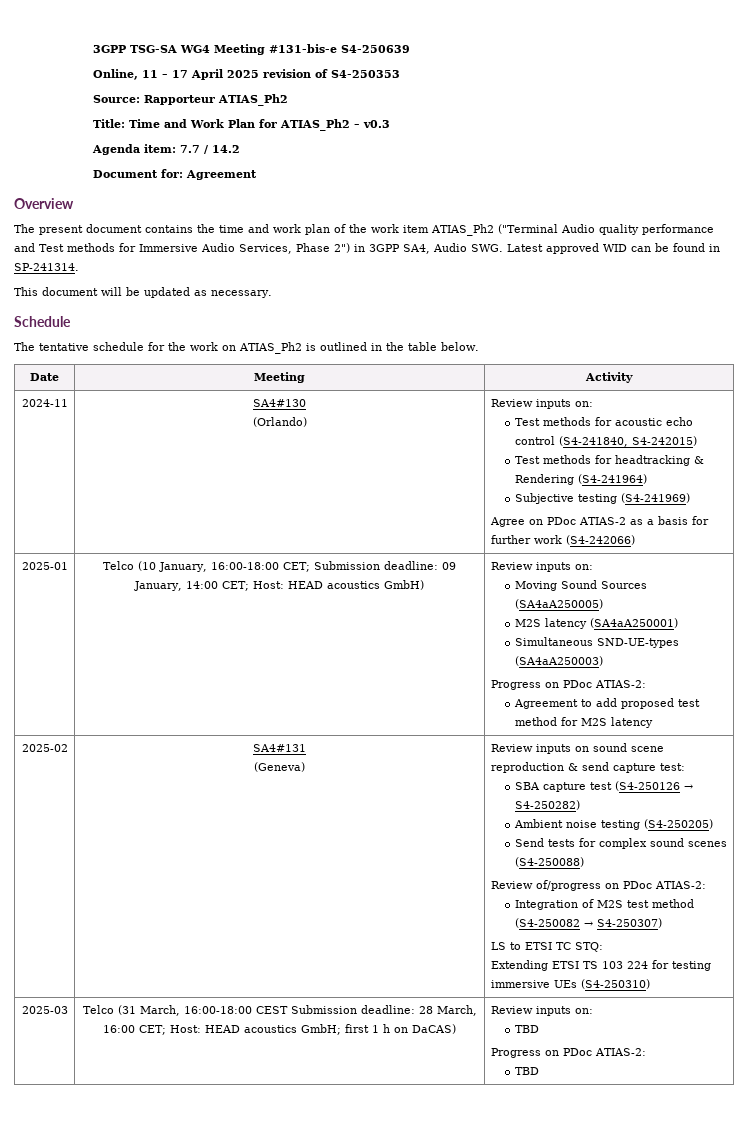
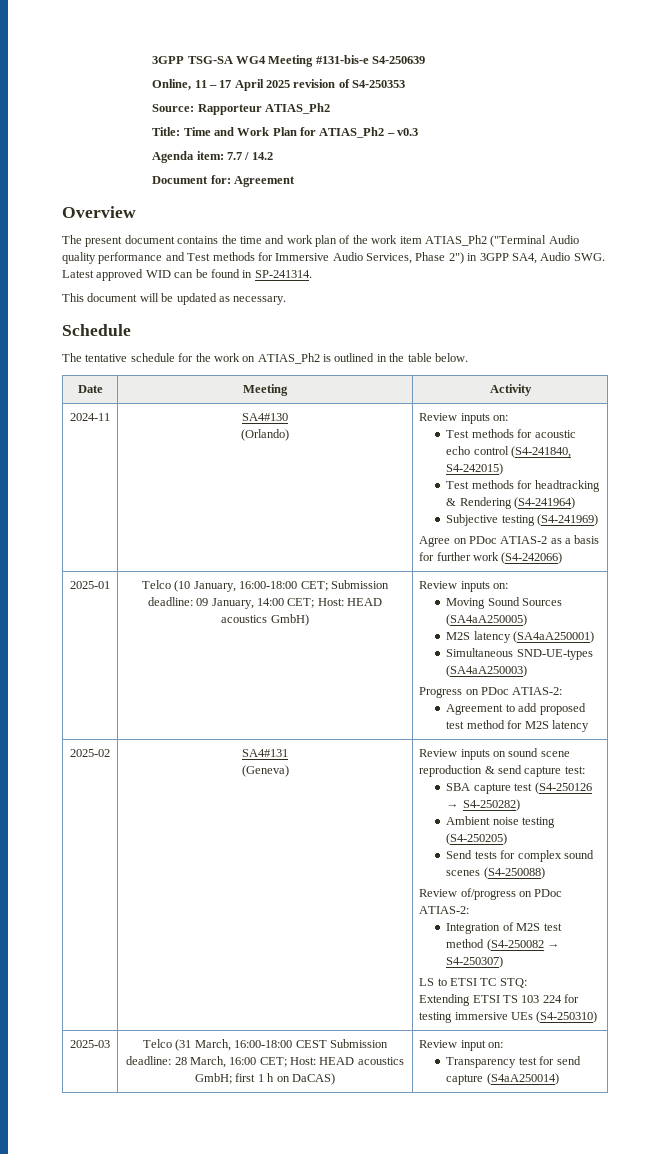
[535,1006,593,1016] [514,1025,539,1033] [490,1048,646,1058] [514,1067,539,1075] inputs on: // TBD // Progress on PDoc ATIAS-2: // TBD -> [460,1040,503,1051] [446,1056,581,1068] [446,1073,559,1085] input on: // Transparency test for send capture (S4aA250014)

